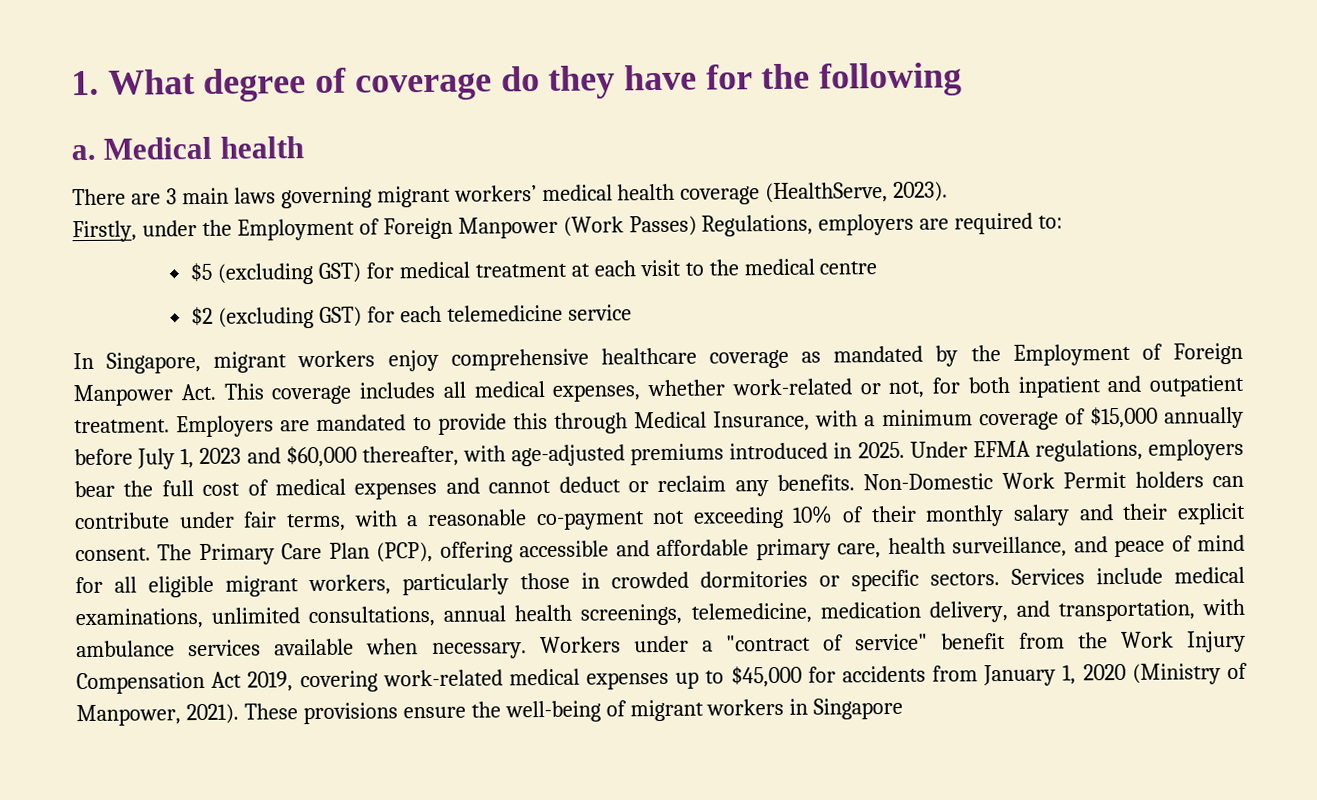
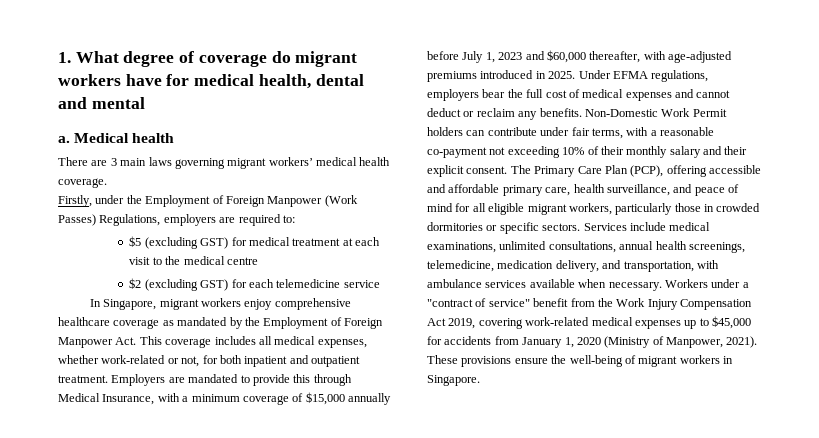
[548,62,963,99] they have for the following -> [295,51,358,67] [58,74,364,89] [58,97,145,109] migrant workers have for medical health, dental and mental
[680,181,949,205] coverage (HealthServe, 2023). -> [58,178,107,188] coverage.
[813,697,904,720] Singapore -> [427,375,480,386] Singapore.

